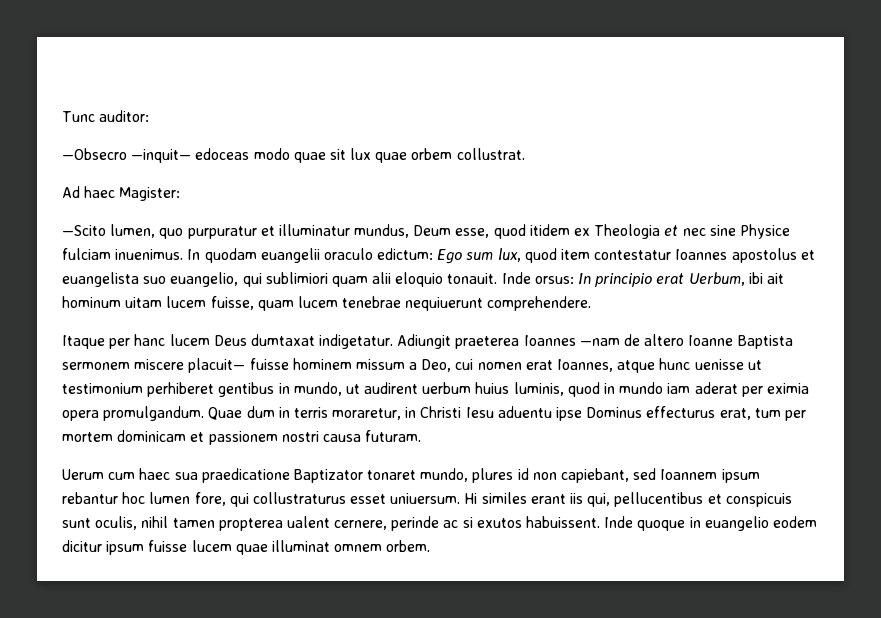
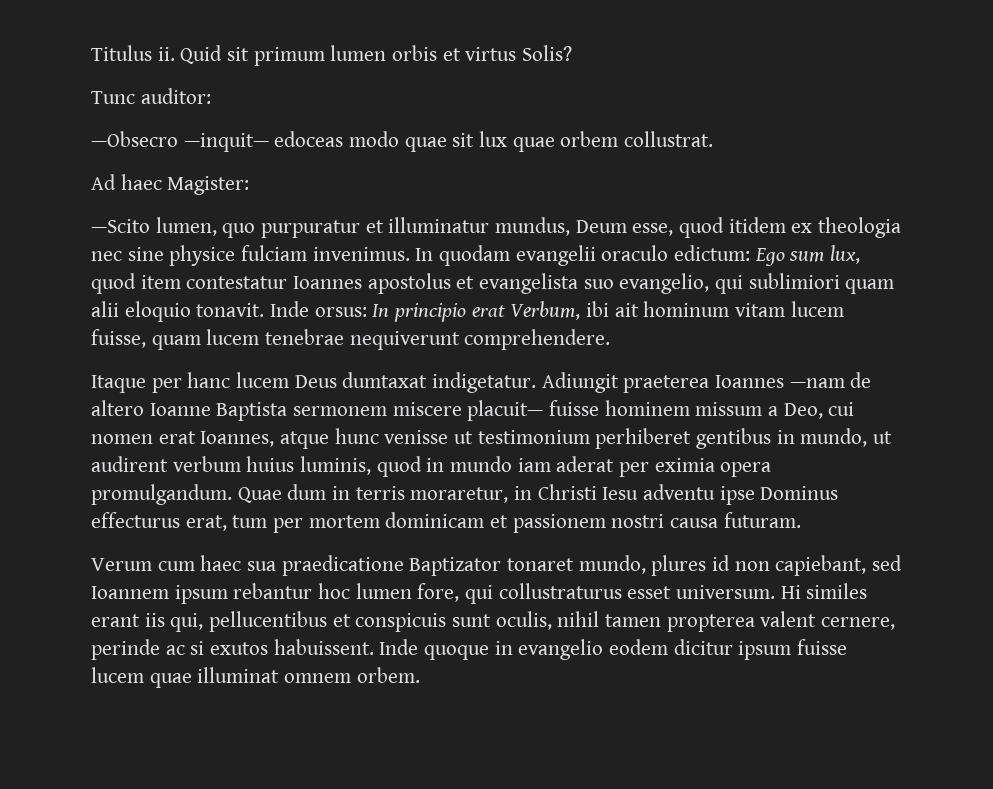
(62, 116) none -> [91,45,573,66] Titulus ii. Quid sit primum lumen orbis et virtus Solis? //
[594,224,790,239] [62,248,184,260] Theologia et nec sine Physice fulciam inuenimus. -> [818,217,902,238] [91,245,410,266] theologia nec sine physice fulciam invenimus.
[260,248,320,263] euangelii -> [515,245,596,266] evangelii
[62,272,239,287] euangelista suo euangelio, -> [479,273,710,294] evangelista suo evangelio,
[447,273,498,284] tonauit. -> [196,303,265,317] tonavit.
[688,272,745,286] Uerbum, -> [510,301,581,320] Verbum,
[125,297,163,308] uitam -> [735,303,786,317] vitam
[405,297,484,311] nequiuerunt -> [349,331,460,350] nequiverunt
[694,359,744,370] uenisse -> [384,430,449,444] venisse
[422,382,472,394] uerbum -> [172,456,241,472] verbum
[497,406,552,418] aduentu -> [643,484,716,500] adventu
[62,469,104,480] Uerum -> [91,558,152,571] Verum
[390,493,461,504] uniuersum. -> [676,585,776,599] universum.
[286,516,330,528] ualent -> [760,611,817,627] valent
[704,516,769,531] euangelio -> [518,639,604,660] evangelio

